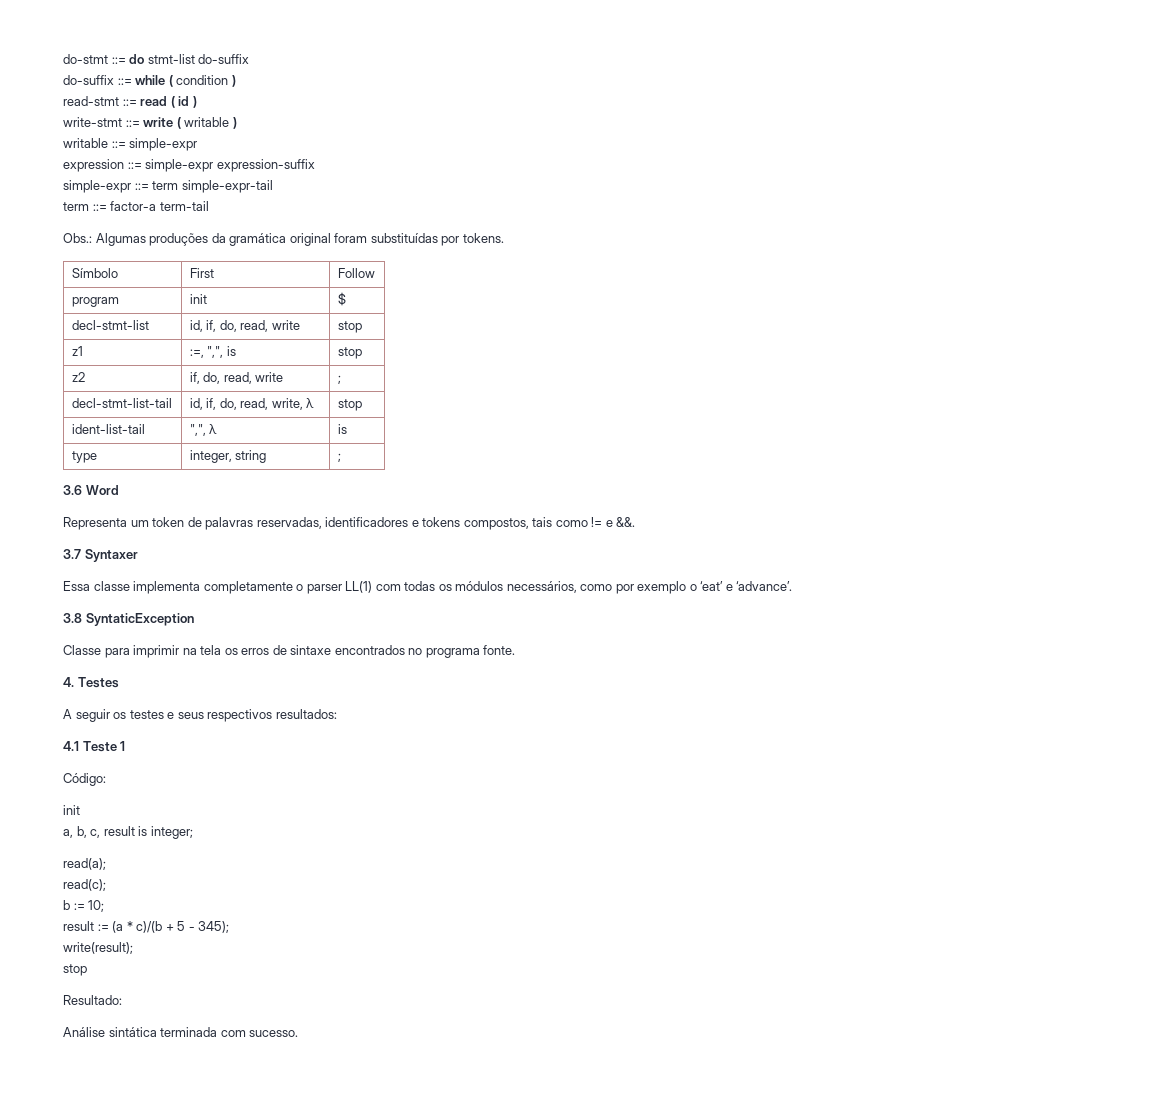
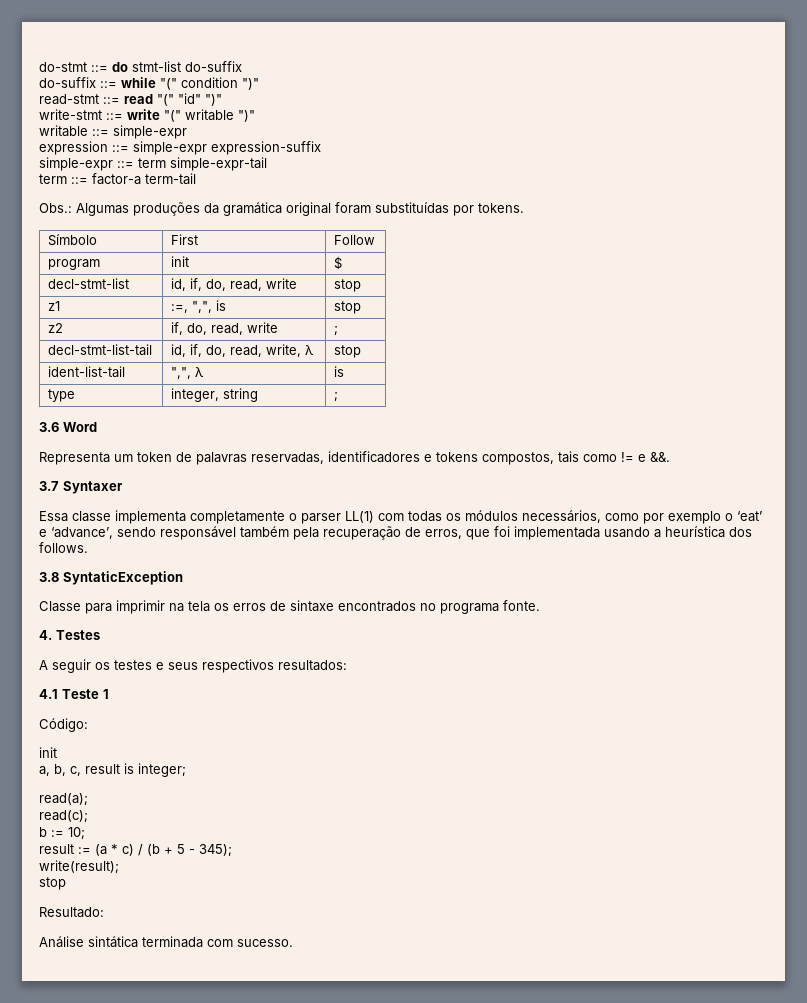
[168,75,236,87] ( condition ) -> [160,77,259,90] "(" condition ")"
[170,96,197,108] ( id ) -> [157,93,222,106] "(" "id" ")"
[176,117,237,129] ( writable ) -> [164,109,255,122] "(" writable ")"
[736,581,793,591] ‘advance’. -> [51,526,752,540] [39,542,88,553] ‘advance’, sendo responsável também pela recuperação de erros, que foi implementada usando a heurística dos follows.
[136,921,163,933] c)/(b -> [122,844,160,856] c) / (b

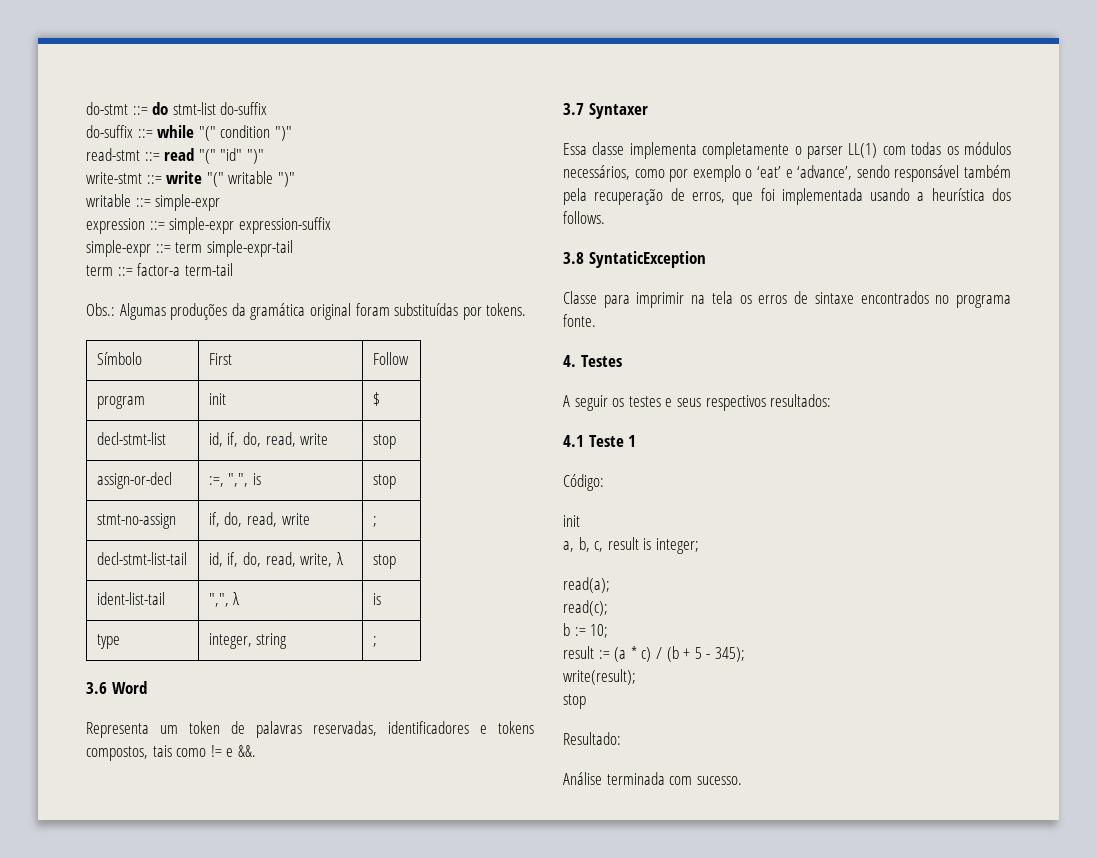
[48,301,61,311] z1 -> [96,472,172,489] assign-or-decl
[48,323,64,333] z2 -> [96,513,176,529] stmt-no-assign
[88,936,138,948] sintática -> (602, 778) none

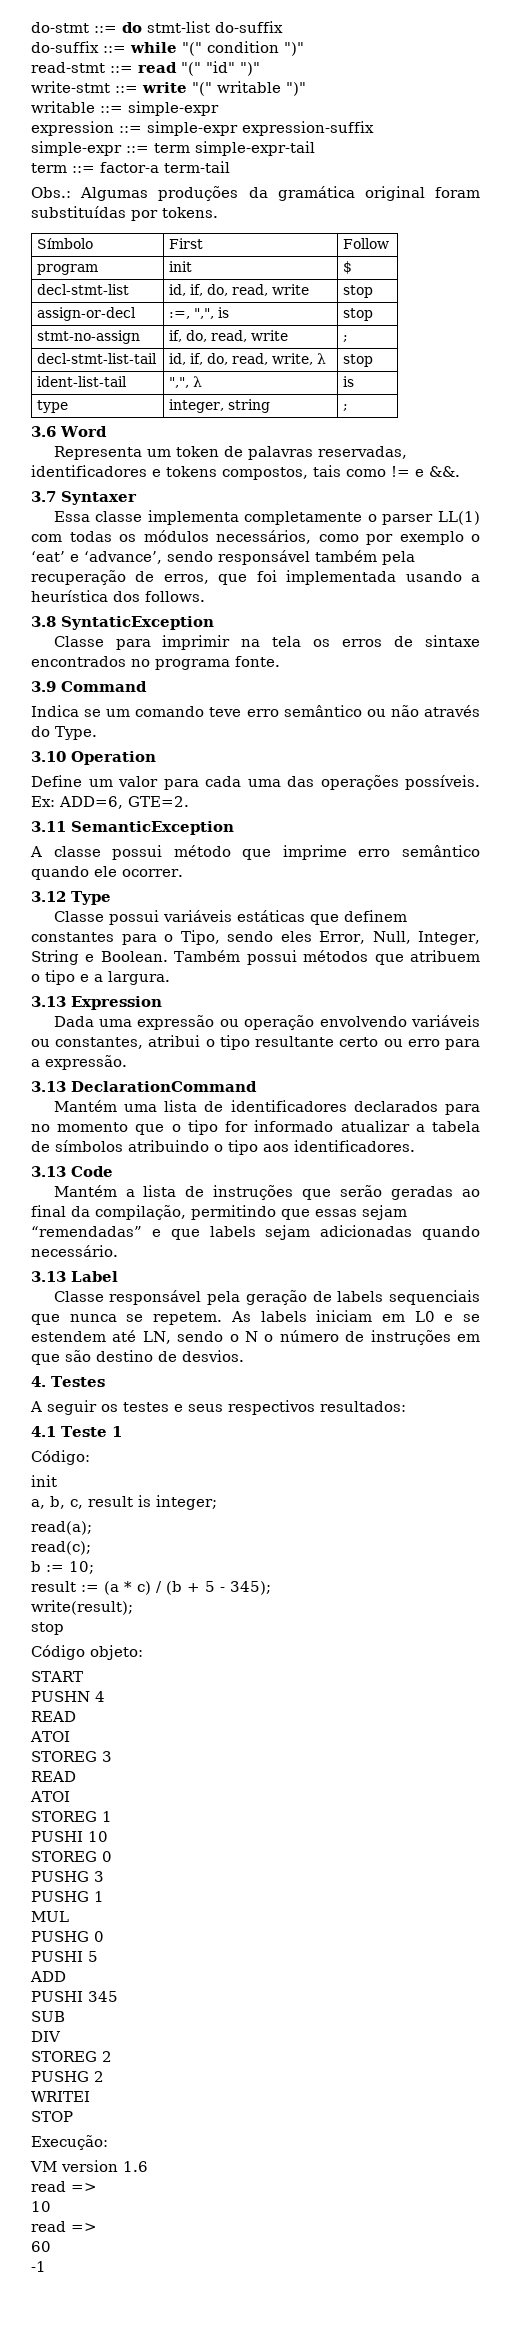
(596, 320) none -> [31,681,147,692] [31,705,480,717] [31,726,97,740] [31,751,156,765] [31,775,480,790] [31,796,189,809] [31,821,234,835] [30,845,480,860] [31,866,183,880] [31,891,111,905] [53,910,407,925] [31,930,481,945] [31,950,480,965] [31,970,170,985] [31,996,162,1010] [53,1015,480,1030] [31,1035,481,1050] [31,1055,127,1070] [31,1081,257,1092] [53,1100,480,1115] [31,1120,481,1135] [31,1140,415,1155] [31,1166,113,1177] [53,1185,480,1200] [31,1205,407,1220] [31,1225,480,1240] [31,1245,118,1257] [31,1271,118,1282] [53,1290,480,1305] [31,1310,480,1325] [31,1330,481,1345] [31,1350,244,1365] // 3.9 Command // Indica se um comando teve erro semântico ou não através do Type. // 3.10 Operation // Define um valor para cada uma das operações possíveis. Ex: ADD=6, GTE=2. // 3.11 SemanticException // A classe possui método que imprime erro semântico quando ele ocorrer. // 3.12 Type // Classe possui variáveis estáticas que definem constantes para o Tipo, sendo eles Error, Null, Integer, String e Boolean. Também possui métodos que atribuem o tipo e a largura. // 3.13 Expression // Dada uma expressão ou operação envolvendo variáveis ou constantes, atribui o tipo resultante certo ou erro para a expressão. // 3.13 DeclarationCommand // Mantém uma lista de identificadores declarados para no momento que o tipo for informado atualizar a tabela de símbolos atribuindo o tipo aos identificadores. // 3.13 Code // Mantém a lista de instruções que serão geradas ao final da compilação, permitindo que essas sejam “remendadas” e que labels sejam adicionadas quando necessário. // 3.13 Label // Classe responsável pela geração de labels sequenciais que nunca se repetem. As labels iniciam em L0 e se estendem até LN, sendo o N o número de instruções em que são destino de desvios.
[563,732,621,745] [563,772,742,785] Resultado: // Análise terminada com sucesso. -> [31,1645,143,1660] [31,1671,83,1682] [31,1691,105,1702] [31,1711,76,1722] [30,1731,70,1742] [31,1751,112,1762] [31,1771,76,1782] [30,1791,70,1802] [31,1811,112,1822] [31,1831,108,1842] [31,1851,112,1862] [31,1871,104,1882] [31,1891,104,1902] [31,1911,69,1922] [31,1931,104,1942] [31,1951,98,1962] [30,1971,66,1982] [31,1991,118,2002] [31,2011,65,2022] [31,2031,61,2042] [31,2051,112,2062] [31,2071,104,2082] [31,2091,90,2102] [31,2111,73,2122] [31,2135,108,2150] [30,2160,148,2172] [31,2181,97,2192] [31,2201,51,2212] [31,2221,97,2232] [31,2241,51,2252] [31,2261,46,2272] Código objeto: // START // PUSHN 4 // READ // ATOI // STOREG 3 // READ // ATOI // STOREG 1 // PUSHI 10 // STOREG 0 // PUSHG 3 // PUSHG 1 // MUL // PUSHG 0 // PUSHI 5 // ADD // PUSHI 345 // SUB // DIV // STOREG 2 // PUSHG 2 // WRITEI // STOP // Execução: // VM version 1.6 // read => // 10 // read => // 60 // -1

